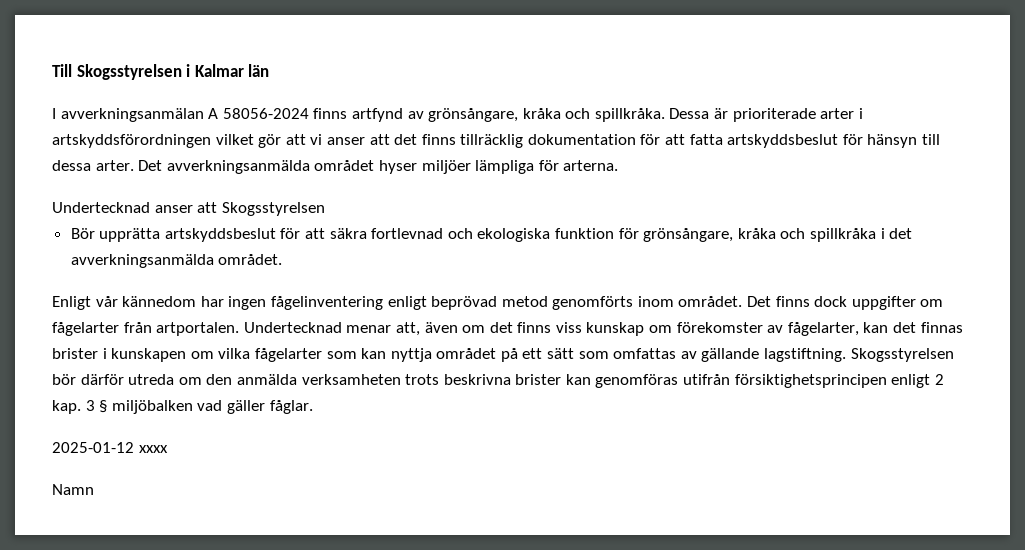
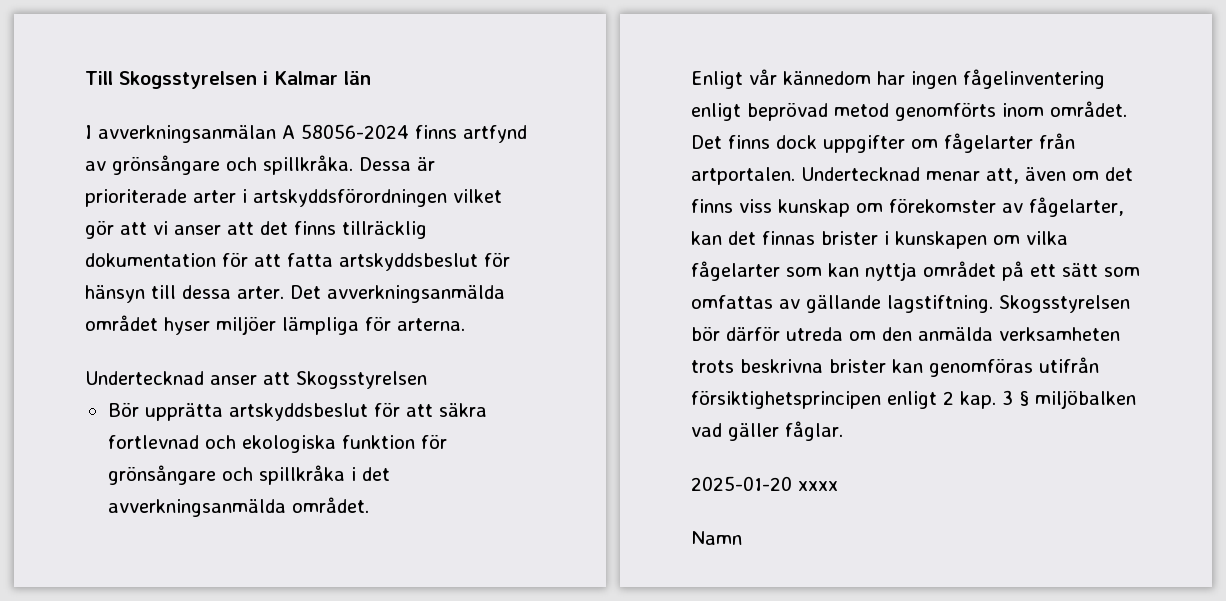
[428,108,561,122] grönsångare, kråka -> [112,155,220,175] grönsångare
[643,228,776,242] grönsångare, kråka -> [107,465,216,485] grönsångare
[52,442,134,453] 2025-01-12 -> [691,476,792,491] 2025-01-20

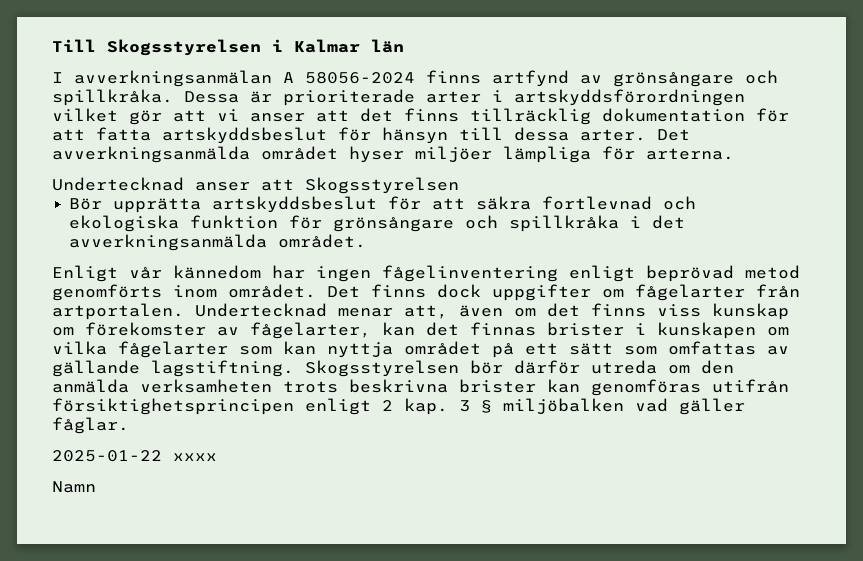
[691,476,792,491] 2025-01-20 -> [52,450,162,462] 2025-01-22

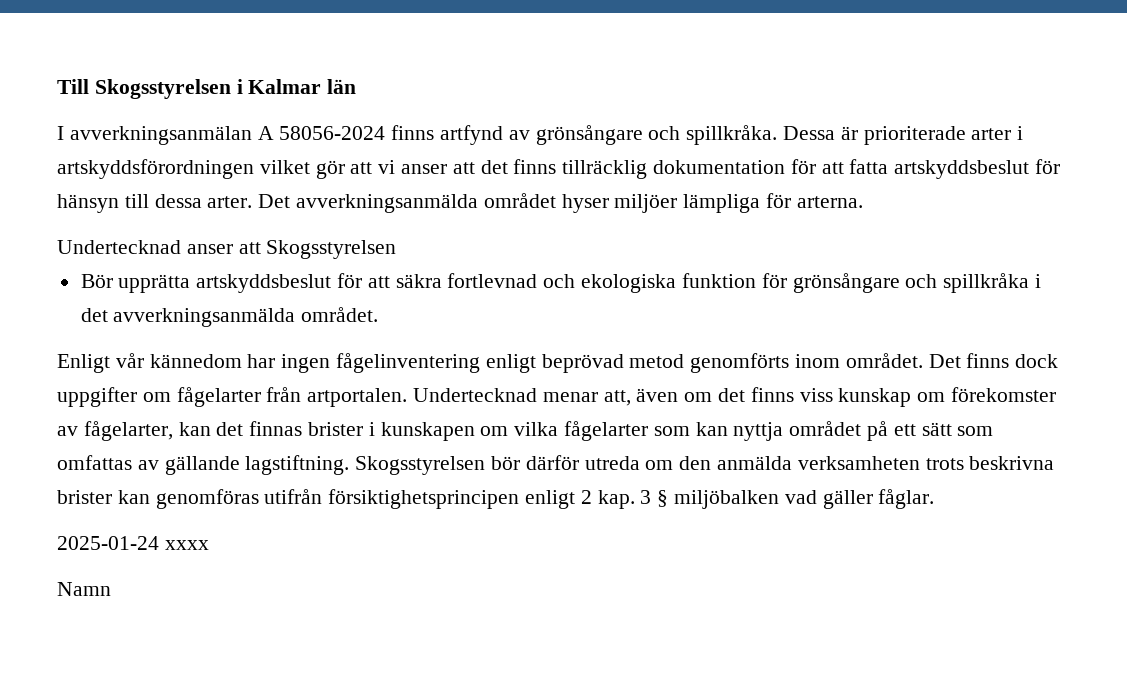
[52,450,162,462] 2025-01-22 -> [57,536,159,550] 2025-01-24

